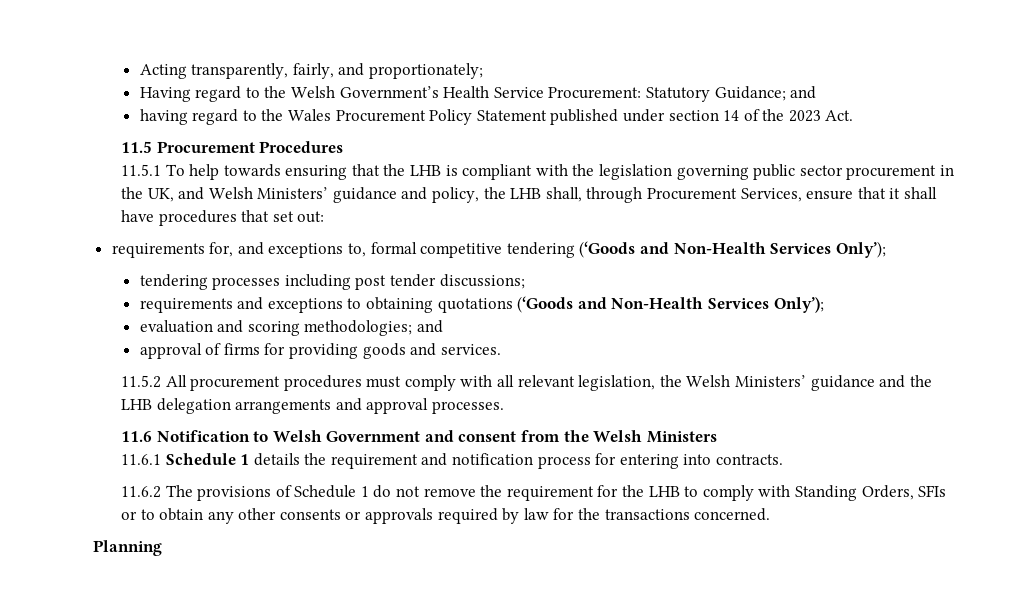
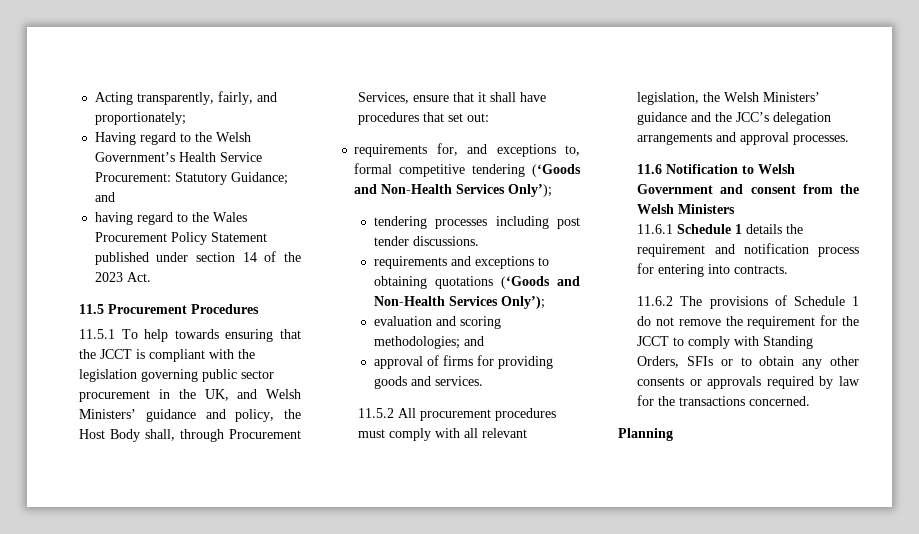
[410,165,442,176] LHB -> [100,349,133,359] JCCT
[510,188,542,199] LHB -> [79,429,141,442] Host Body
[439,274,525,289] discussions; -> [412,236,479,246] discussions.
[120,399,152,410] LHB -> [736,112,770,122] JCC’s
[648,486,680,497] LHB -> [637,336,670,346] JCCT

